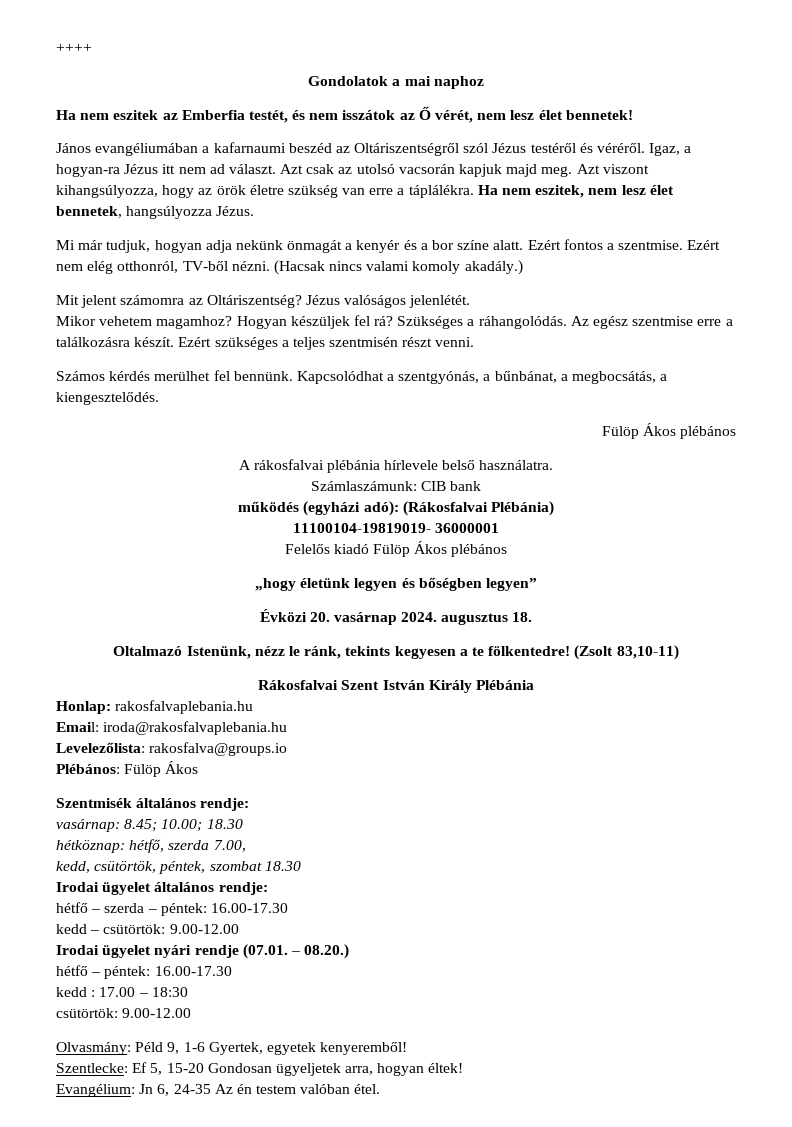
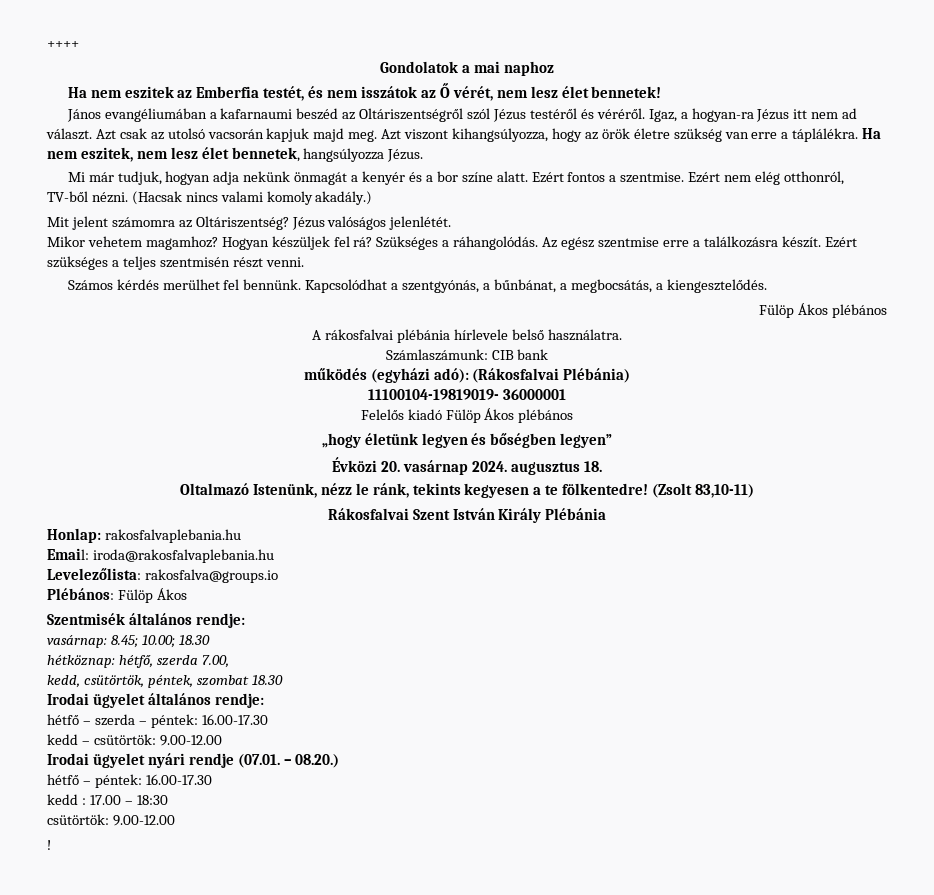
[56,1042,408,1055] [56,1062,464,1076] [56,1084,381,1097] Olvasmány: Péld 9, 1-6 Gyertek, egyetek kenyeremből! // Szentlecke: Ef 5, 15-20 Gondosan ügyeljetek arra, hogyan éltek! // Evangélium: Jn 6, 24-35 Az én testem valóban étel. -> [47,840,51,850] !

